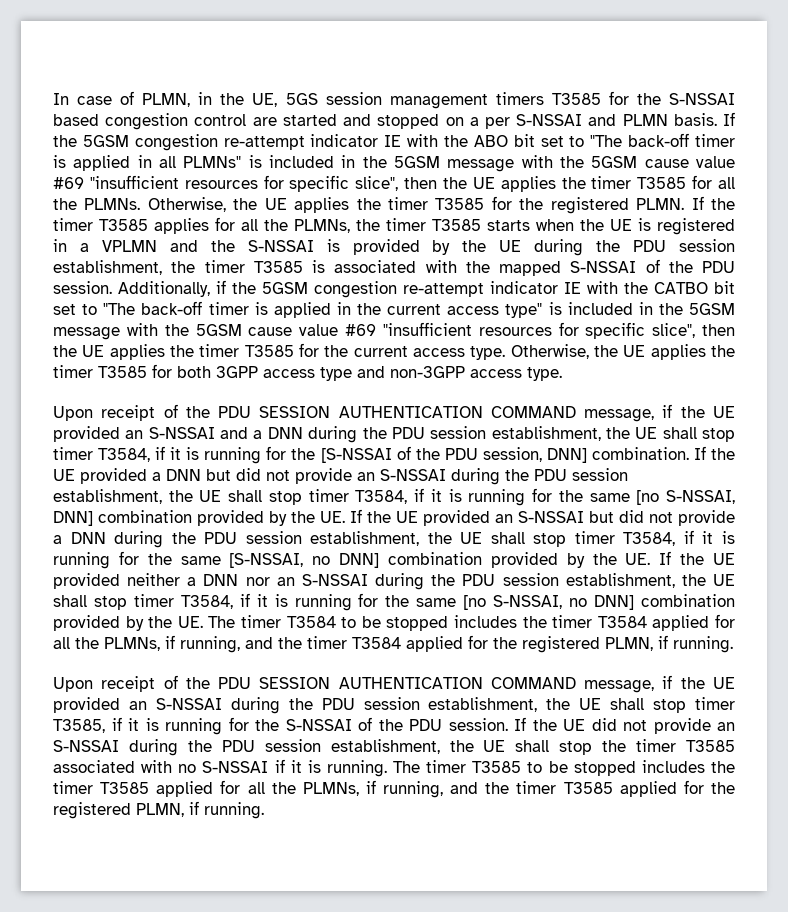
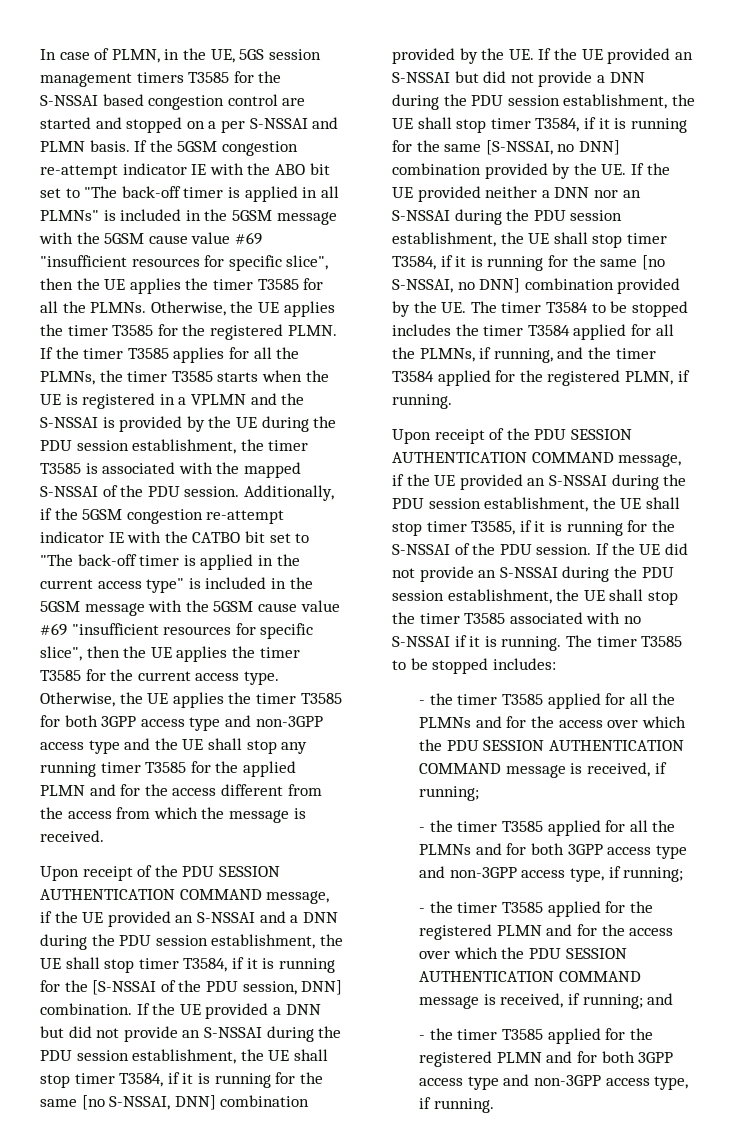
[527,367,562,381] type. -> [88,738,308,754] [40,761,296,777] [40,784,322,796] [40,807,306,823] [40,830,104,842] type and the UE shall stop any running timer T3585 for the applied PLMN and for the access different from the access from which the message is received.
[641,760,735,773] [53,780,735,798] [53,802,184,819] includes the timer T3585 applied for all the PLMNs, if running, and the timer T3585 applied for the registered PLMN, -> [492,658,556,670] [419,693,676,709] [419,716,686,728] [419,739,685,751] [419,762,667,778] [419,786,480,801] [419,820,676,836] [419,843,687,859] [419,866,684,882] [419,901,653,917] [419,924,674,940] [419,947,627,959] [419,971,641,982] [419,993,674,1009] [419,1028,653,1044] [419,1051,674,1067] [419,1074,689,1090] includes: // - the timer T3585 applied for all the PLMNs and for the access over which the PDU SESSION AUTHENTICATION COMMAND message is received, if running; // - the timer T3585 applied for all the PLMNs and for both 3GPP access type and non-3GPP access type, if running; // - the timer T3585 applied for the registered PLMN and for the access over which the PDU SESSION AUTHENTICATION COMMAND message is received, if running; and // - the timer T3585 applied for the registered PLMN and for both 3GPP access type and non-3GPP access type,

